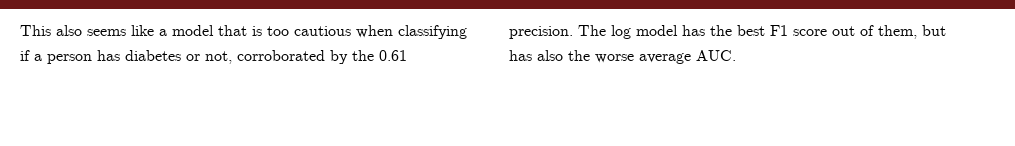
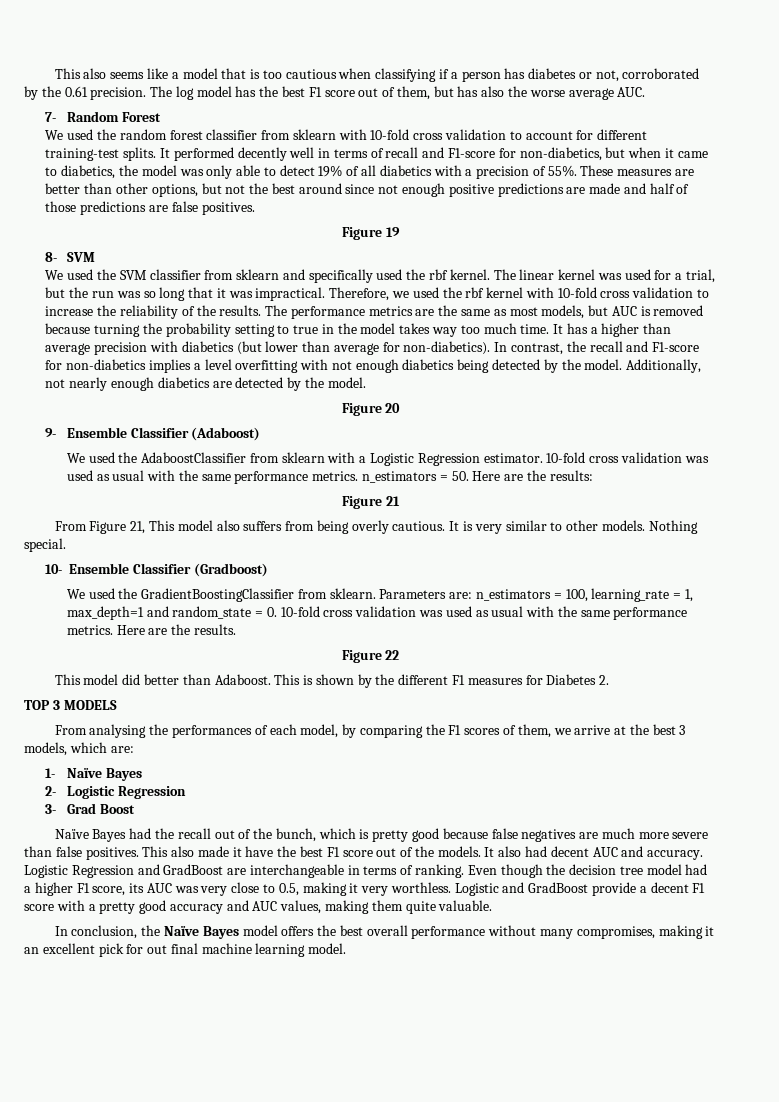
(736, 55) none -> [45,111,161,122] [45,129,648,140] [45,147,708,161] [45,165,694,179] [45,183,690,197] [45,201,255,215] [342,227,400,240] [45,252,95,262] [45,269,715,283] [45,287,709,301] [45,305,704,319] [45,323,672,337] [45,341,700,355] [45,359,702,373] [45,377,366,391] [341,403,401,416] [45,427,261,441] [66,452,709,466] [66,470,593,484] [342,496,400,509] [54,520,698,534] [24,538,66,552] [45,563,268,577] [66,588,693,602] [66,606,688,620] [66,624,236,635] [341,650,400,663] [54,674,610,688] [24,700,117,710] [54,724,686,738] [24,742,134,756] [45,768,142,781] [45,786,186,799] [45,803,135,814] [54,828,709,842] [24,846,704,860] [24,864,708,878] [24,882,706,896] [24,900,493,914] [54,925,715,939] [24,943,347,957] // 7- Random Forest // We used the random forest classifier from sklearn with 10-fold cross validation to account for different training-test splits. It performed decently well in terms of recall and F1-score for non-diabetics, but when it came to diabetics, the model was only able to detect 19% of all diabetics with a precision of 55%. These measures are better than other options, but not the best around since not enough positive predictions are made and half of those predictions are false positives. // Figure 19 // 8- SVM // We used the SVM classifier from sklearn and specifically used the rbf kernel. The linear kernel was used for a trial, but the run was so long that it was impractical. Therefore, we used the rbf kernel with 10-fold cross validation to increase the reliability of the results. The performance metrics are the same as most models, but AUC is removed because turning the probability setting to true in the model takes way too much time. It has a higher than average precision with diabetics (but lower than average for non-diabetics). In contrast, the recall and F1-score for non-diabetics implies a level overfitting with not enough diabetics being detected by the model. Additionally, not nearly enough diabetics are detected by the model. // Figure 20 // 9- Ensemble Classifier (Adaboost) // We used the AdaboostClassifier from sklearn with a Logistic Regression estimator. 10-fold cross validation was used as usual with the same performance metrics. n_estimators = 50. Here are the results: // Figure 21 // From Figure 21, This model also suffers from being overly cautious. It is very similar to other models. Nothing special. // 10- Ensemble Classifier (Gradboost) // We used the GradientBoostingClassifier from sklearn. Parameters are: n_estimators = 100, learning_rate = 1, max_depth=1 and random_state = 0. 10-fold cross validation was used as usual with the same performance metrics. Here are the results. // Figure 22 // This model did better than Adaboost. This is shown by the different F1 measures for Diabetes 2. // TOP 3 MODELS // From analysing the performances of each model, by comparing the F1 scores of them, we arrive at the best 3 models, which are: // 1- Naïve Bayes // 2- Logistic Regression // 3- Grad Boost // Naïve Bayes had the recall out of the bunch, which is pretty good because false negatives are much more severe than false positives. This also made it have the best F1 score out of the models. It also had decent AUC and accuracy. Logistic Regression and GradBoost are interchangeable in terms of ranking. Even though the decision tree model had a higher F1 score, its AUC was very close to 0.5, making it very worthless. Logistic and GradBoost provide a decent F1 score with a pretty good accuracy and AUC values, making them quite valuable. // In conclusion, the Naïve Bayes model offers the best overall performance without many compromises, making it an excellent pick for out final machine learning model.

